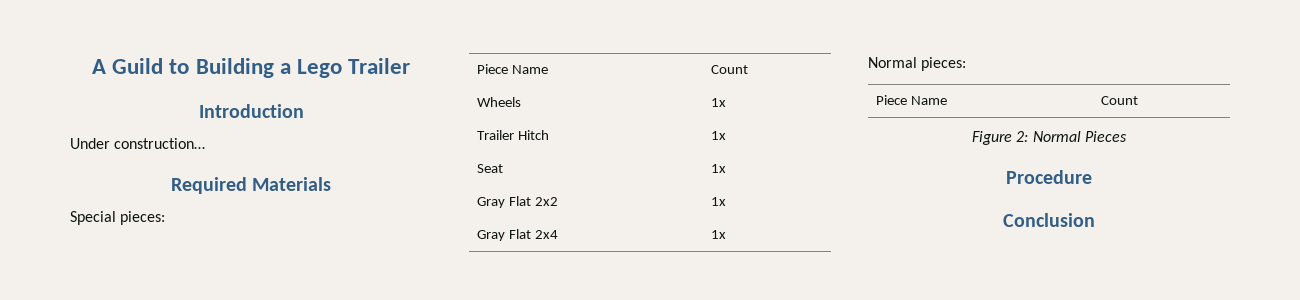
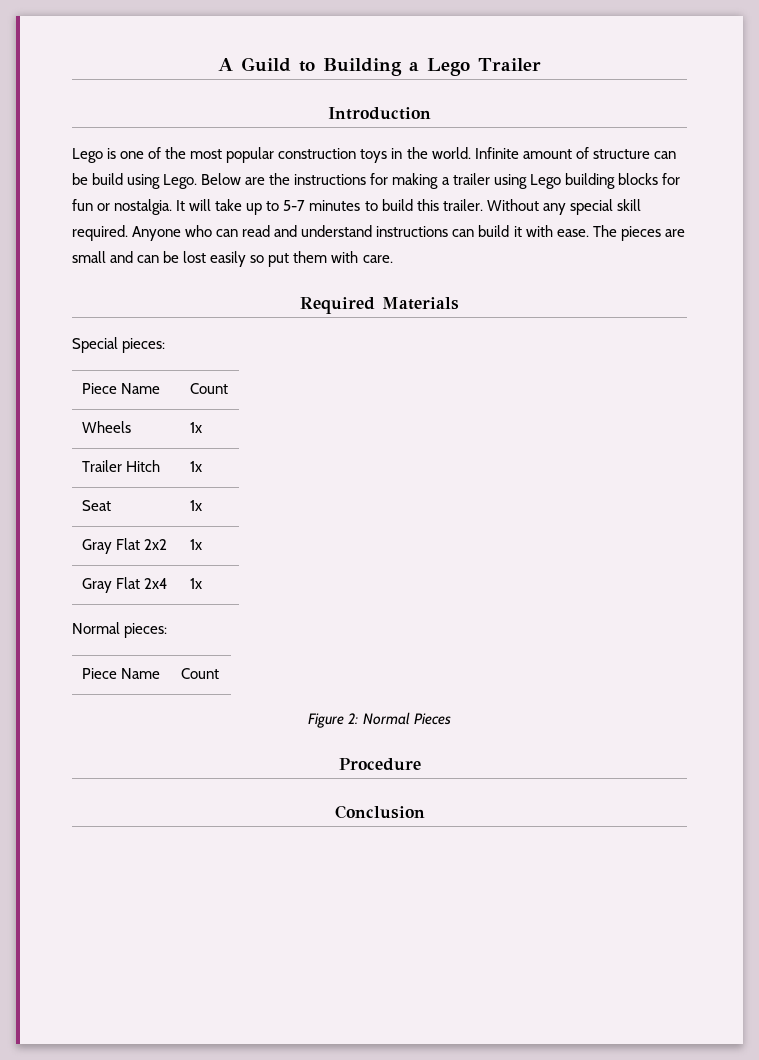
[70,138,206,149] Under construction… -> [72,147,676,163] [72,173,680,189] [72,199,641,215] [72,225,685,241] [72,251,393,267] Lego is one of the most popular construction toys in the world. Infinite amount of structure can be build using Lego. Below are the instructions for making a trailer using Lego building blocks for fun or nostalgia. It will take up to 5-7 minutes to build this trailer. Without any special skill required. Anyone who can read and understand instructions can build it with ease. The pieces are small and can be lost easily so put them with care.

